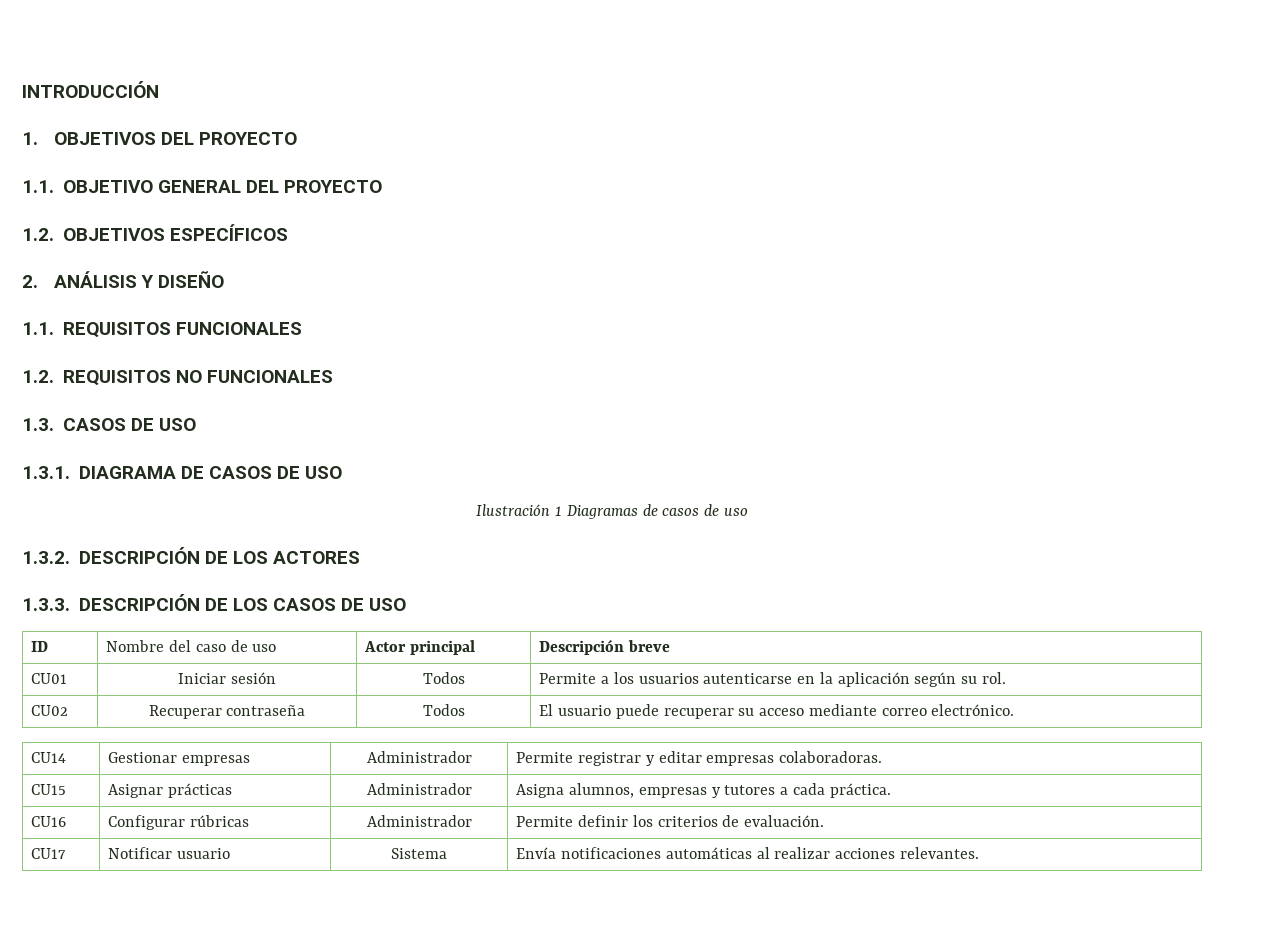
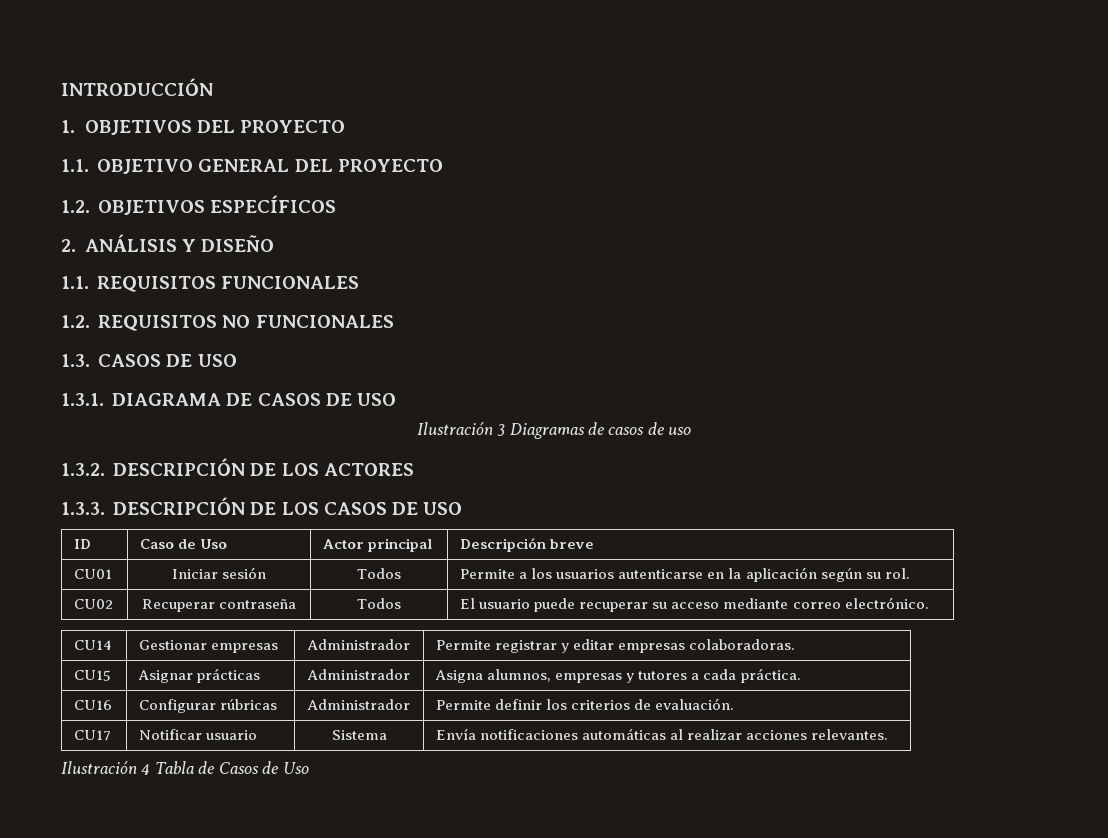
[555,506,563,516] 1 -> [497,424,506,436] 3
[106,640,277,652] Nombre del caso de uso -> [140,539,228,549] Caso de Uso
(979, 853) none -> [61,761,309,775] // Ilustración 4 Tabla de Casos de Uso

